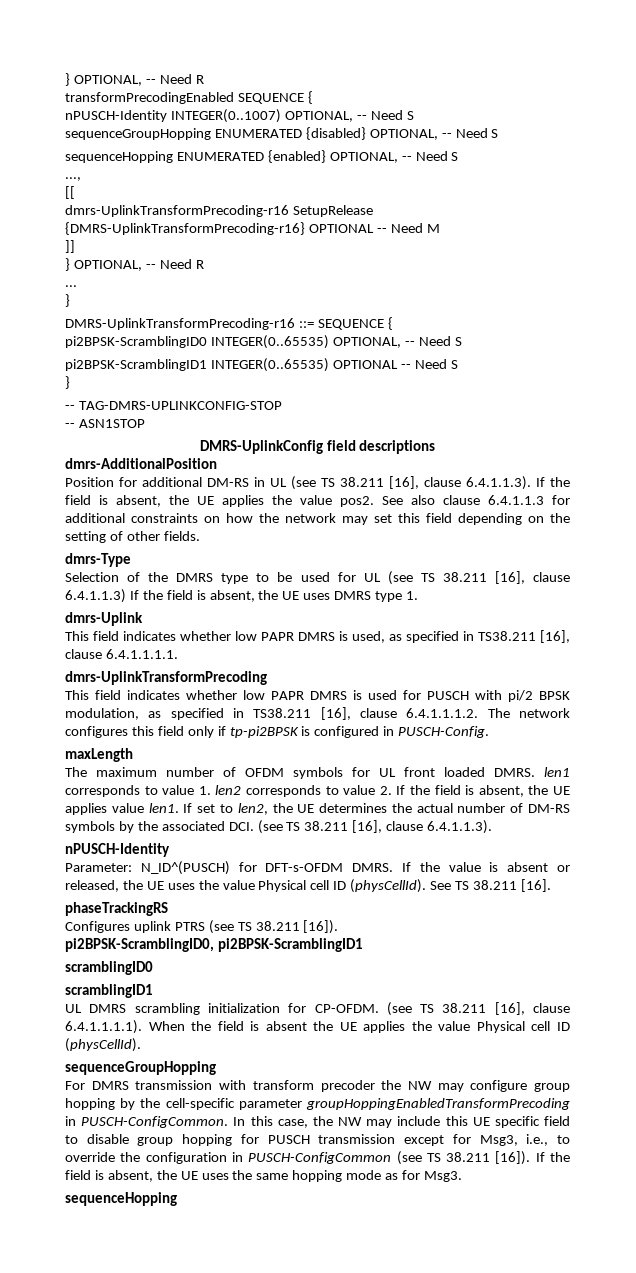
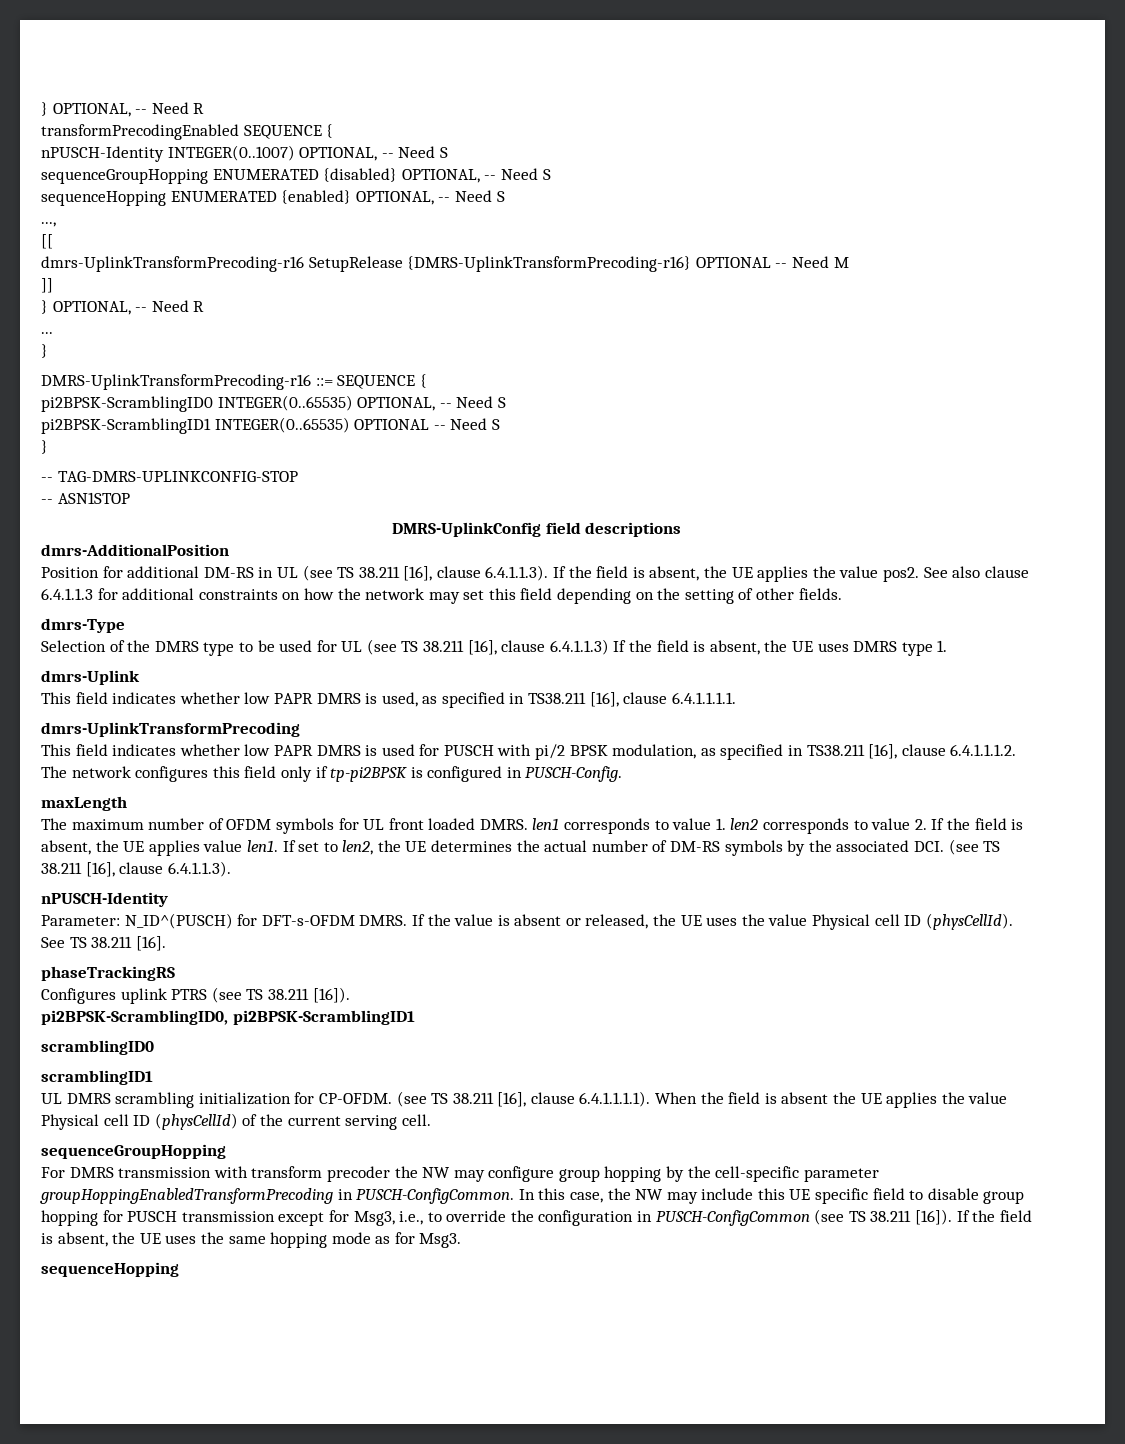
[65,1038,141,1052] (physCellId). -> [154,1113,431,1130] (physCellId) of the current serving cell.

